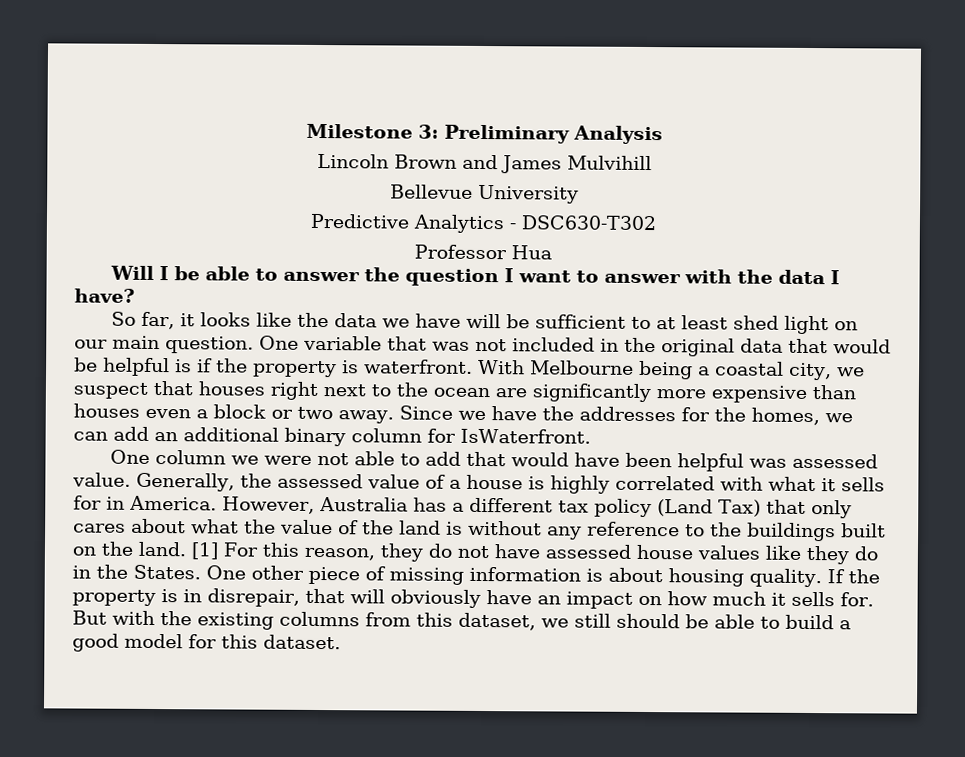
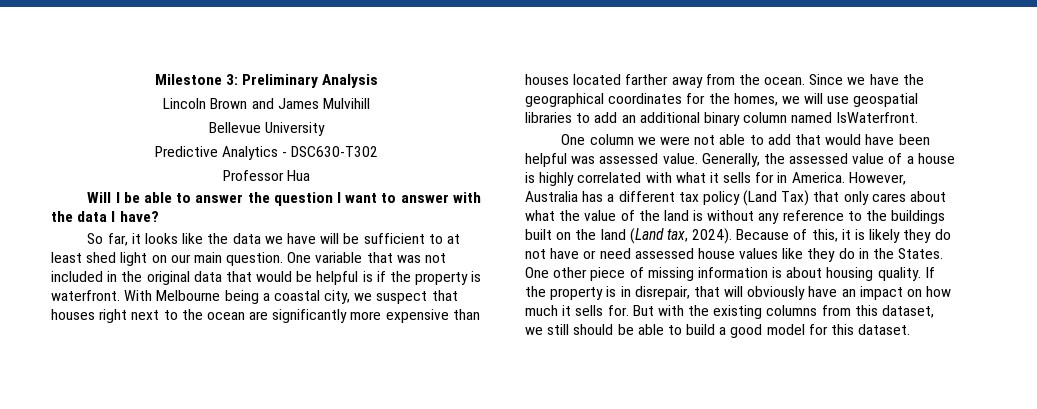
[145,404,394,424] even a block or two away. -> [573,74,806,88] located farther away from the ocean.
[578,406,676,422] addresses -> [525,93,683,107] geographical coordinates
[73,431,108,441] can -> [804,93,919,107] [525,112,591,123] will use geospatial libraries to
[427,428,456,443] for -> [791,112,833,123] named
[138,541,375,561] land. [1] For this reason, -> [600,228,901,244] land (Land tax, 2024). Because of this, it is likely
(540, 551) none -> [583,248,631,259] or need

